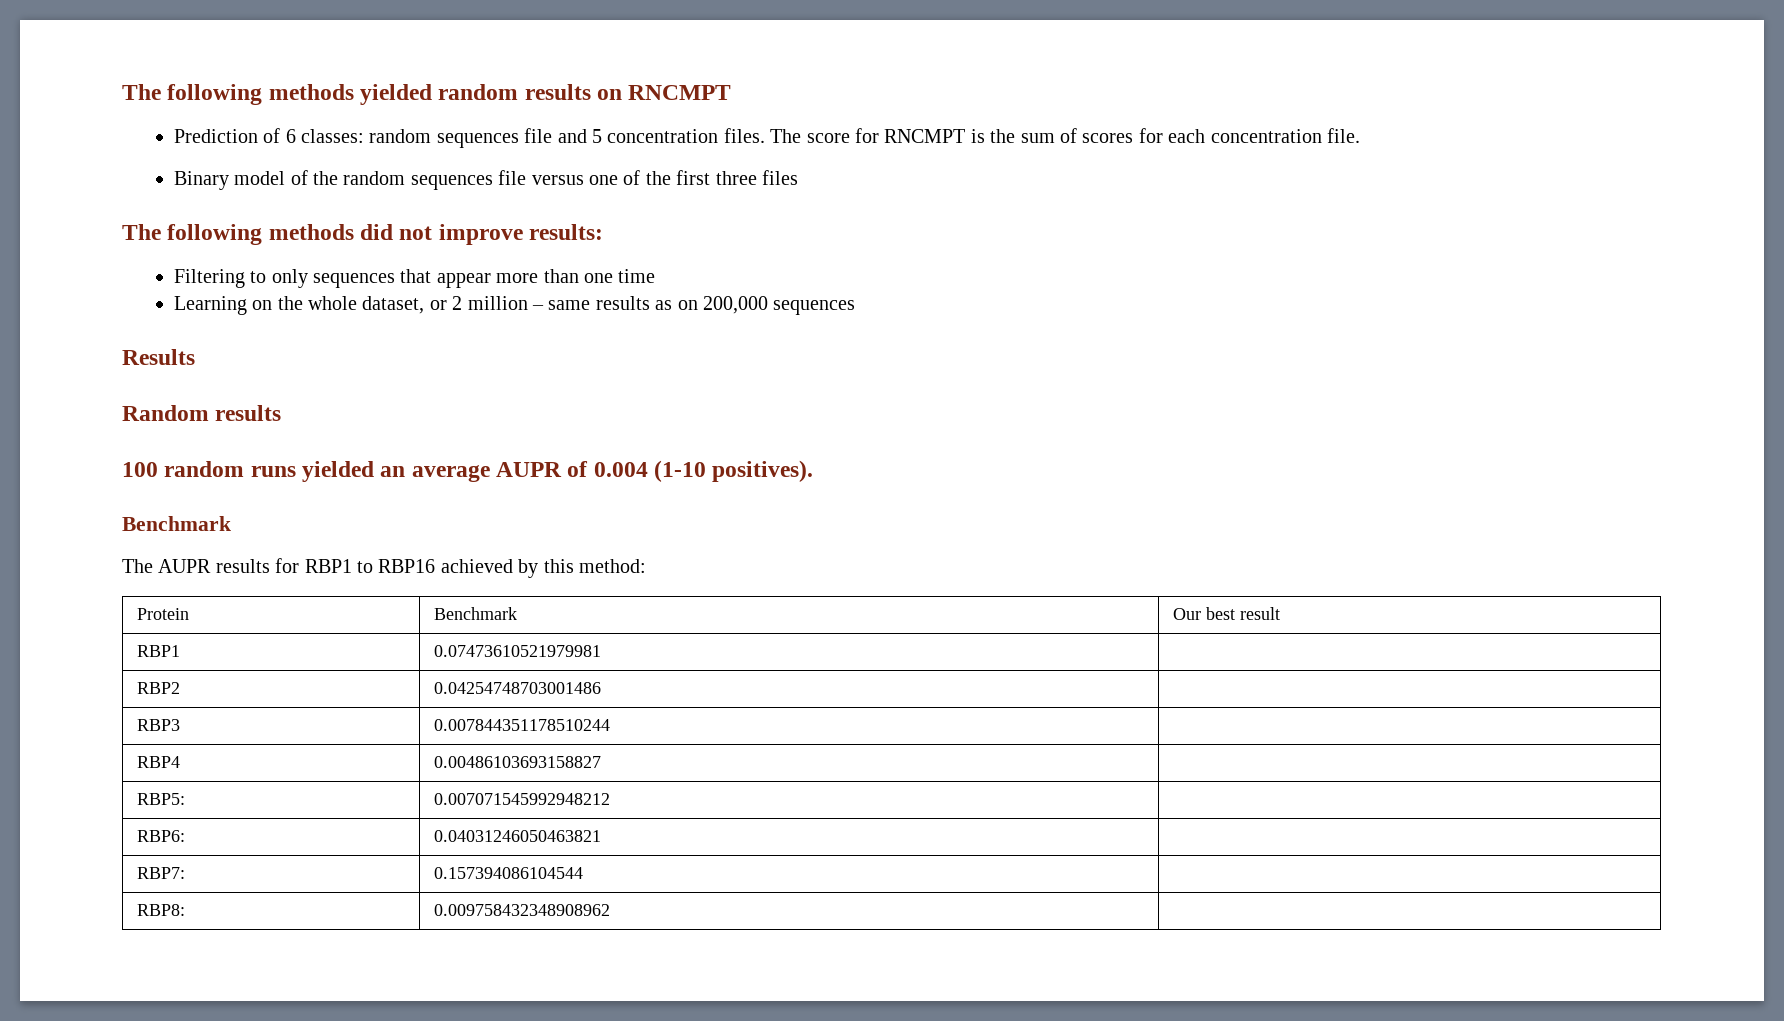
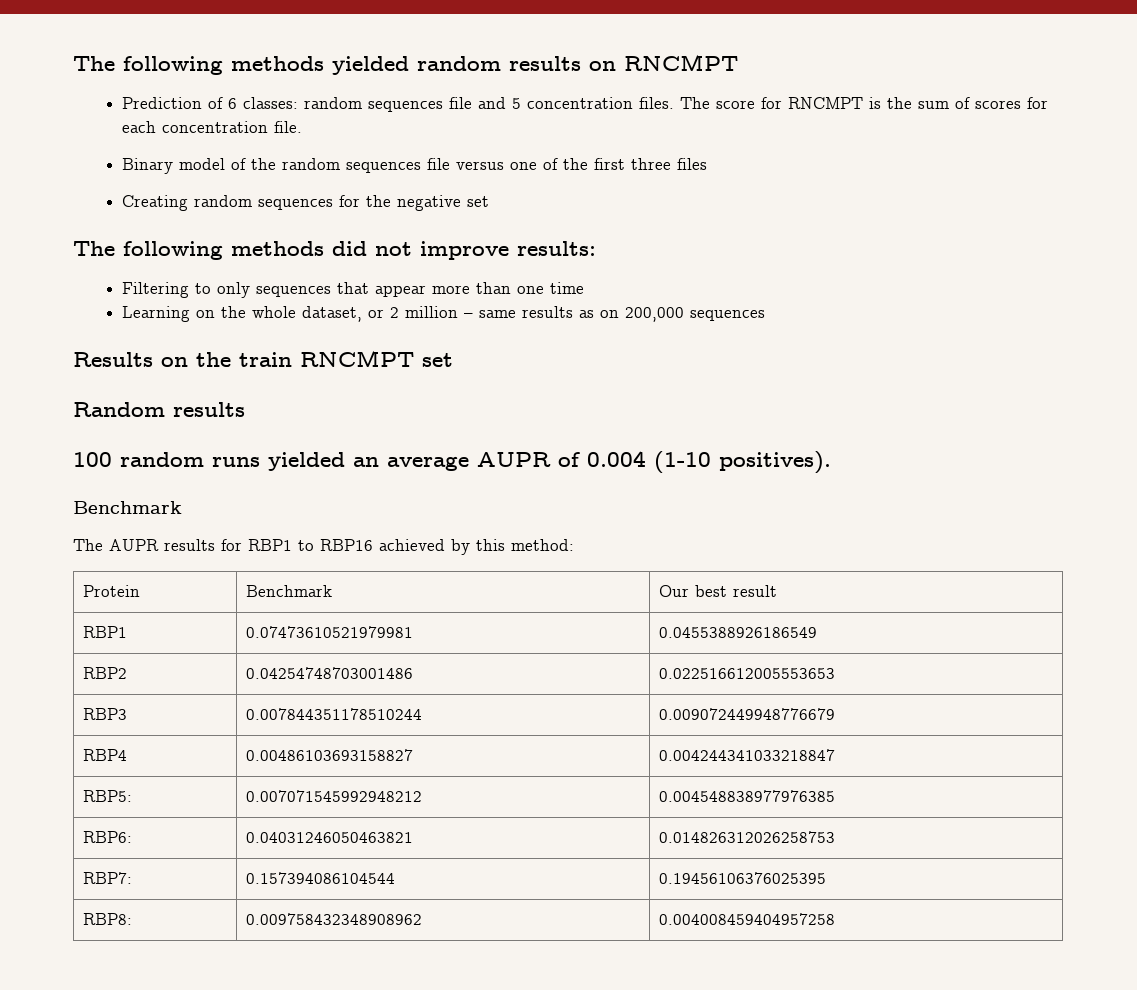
(798, 177) none -> [122,195,490,211] // Creating random sequences for the negative set
(195, 357) none -> [161,350,453,367] on the train RNCMPT set
(602, 651) none -> [659,627,818,638] 0.0455388926186549
(602, 688) none -> [659,668,836,679] 0.022516612005553653
(611, 725) none -> [659,708,836,720] 0.009072449948776679
(602, 762) none -> [659,749,836,761] 0.004244341033218847
(611, 799) none -> [659,790,836,802] 0.004548838977976385
(602, 836) none -> [659,831,836,843] 0.014826312026258753
(584, 873) none -> [659,872,827,884] 0.19456106376025395
(611, 910) none -> [659,913,836,925] 0.004008459404957258

